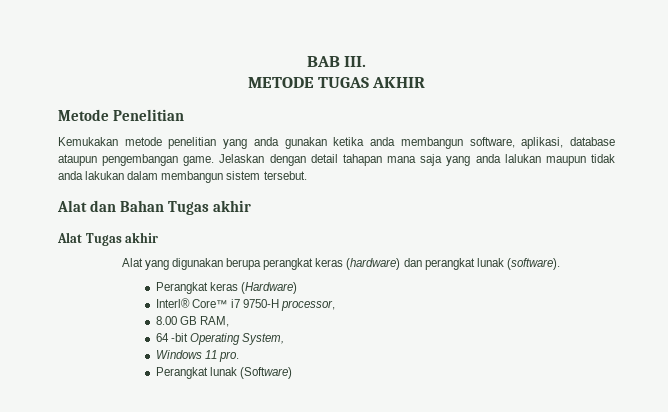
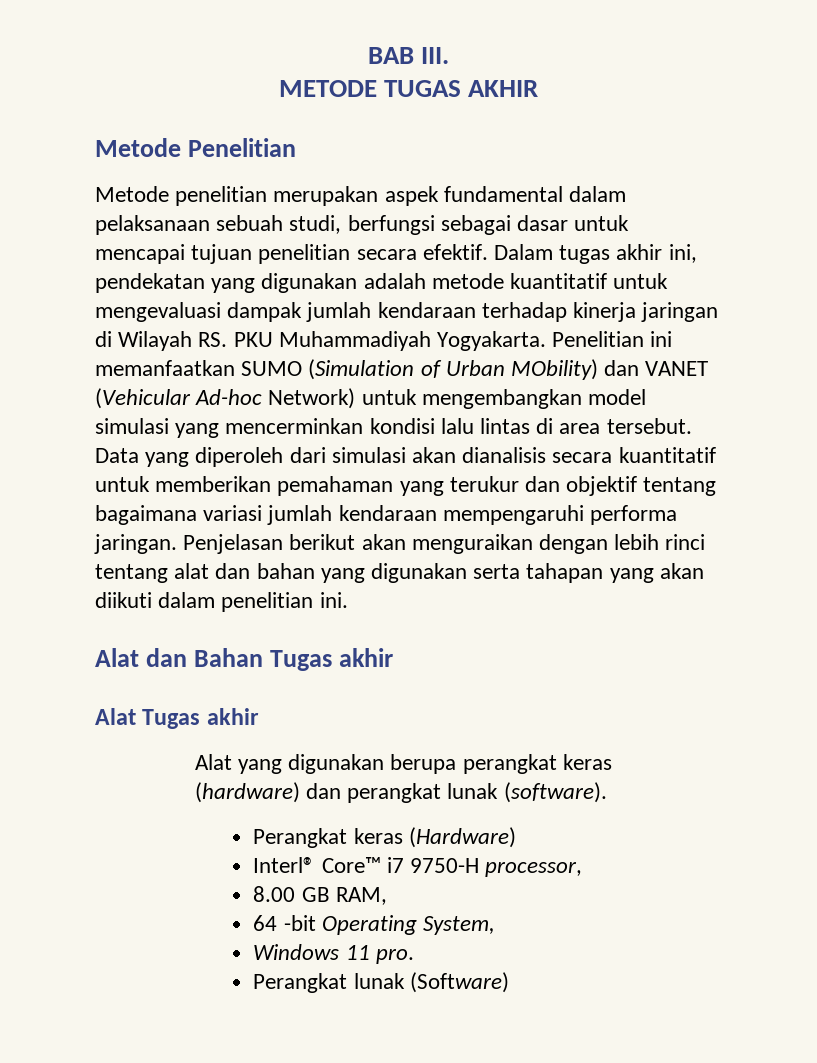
[58,137,616,149] [58,154,615,166] [58,171,307,183] Kemukakan metode penelitian yang anda gunakan ketika anda membangun software, aplikasi, database ataupun pengembangan game. Jelaskan dengan detail tahapan mana saja yang anda lalukan maupun tidak anda lakukan dalam membangun sistem tersebut. -> [95,186,627,206] [95,215,630,235] [95,244,697,264] [95,273,669,293] [95,302,719,322] [95,331,673,351] [95,359,709,380] [95,388,647,409] [95,418,692,438] [95,447,716,467] [95,476,717,496] [95,505,678,525] [94,534,706,554] [95,563,704,583] [95,592,348,612] Metode penelitian merupakan aspek fundamental dalam pelaksanaan sebuah studi, berfungsi sebagai dasar untuk mencapai tujuan penelitian secara efektif. Dalam tugas akhir ini, pendekatan yang digunakan adalah metode kuantitatif untuk mengevaluasi dampak jumlah kendaraan terhadap kinerja jaringan di Wilayah RS. PKU Muhammadiyah Yogyakarta. Penelitian ini memanfaatkan SUMO (Simulation of Urban MObility) dan VANET (Vehicular Ad-hoc Network) untuk mengembangkan model simulasi yang mencerminkan kondisi lalu lintas di area tersebut. Data yang diperoleh dari simulasi akan dianalisis secara kuantitatif untuk memberikan pemahaman yang terukur dan objektif tentang bagaimana variasi jumlah kendaraan mempengaruhi performa jaringan. Penjelasan berikut akan menguraikan dengan lebih rinci tentang alat dan bahan yang digunakan serta tahapan yang akan diikuti dalam penelitian ini.

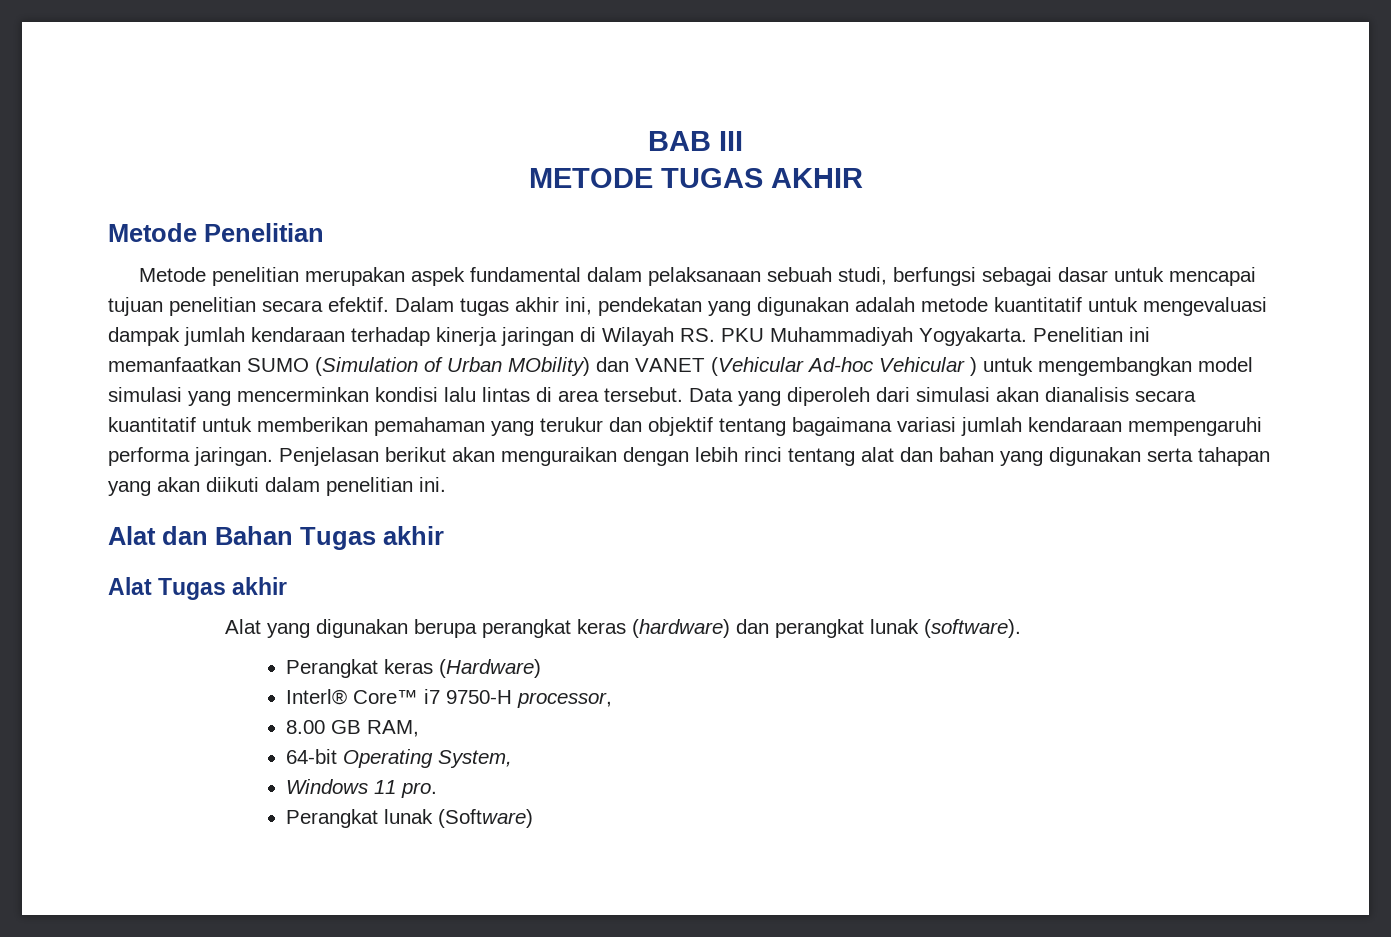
[421,47,450,64] III. -> [719,131,743,151] III
[268,388,356,409] Network) -> [879,357,977,376] Vehicular )
[253,915,316,931] 64 -bit -> [286,749,338,764] 64-bit

